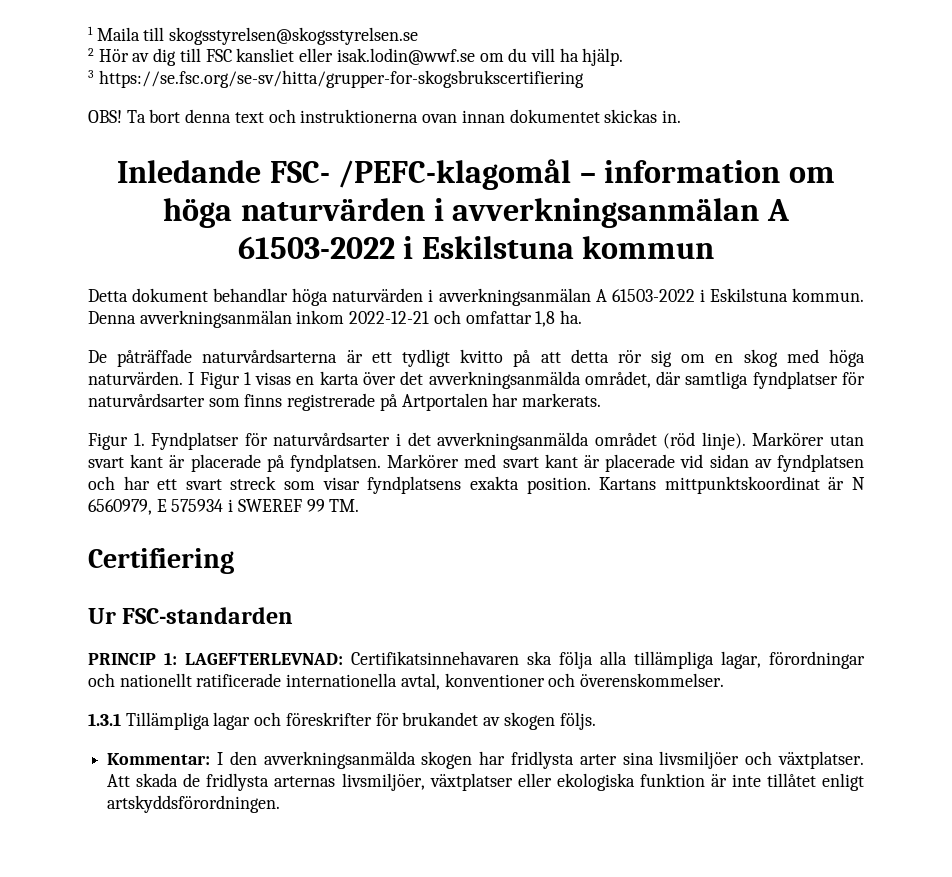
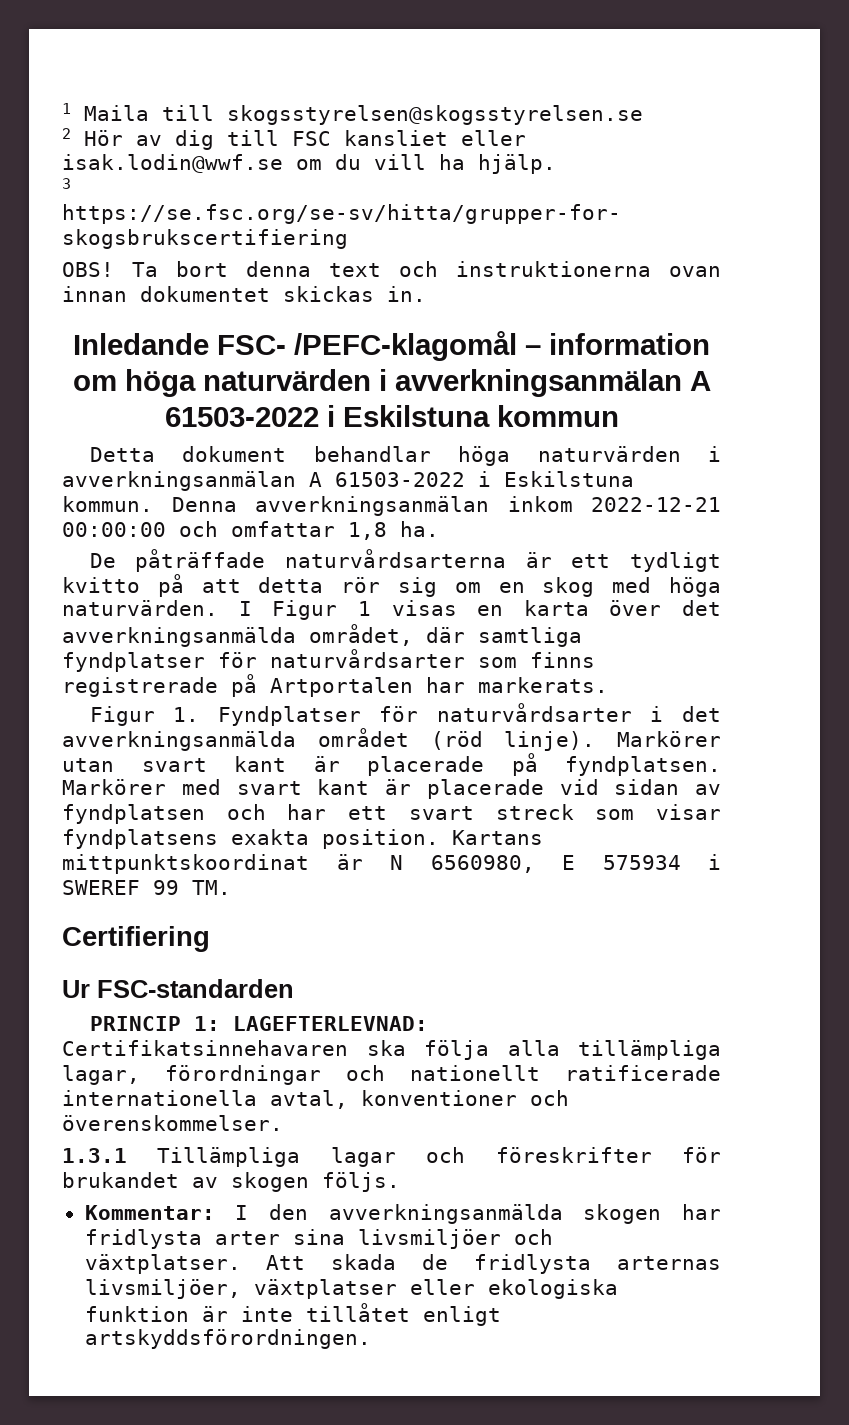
(430, 317) none -> [62,522,166,537] 00:00:00
[88,499,152,515] 6560979, -> [430,855,535,873] 6560980,

